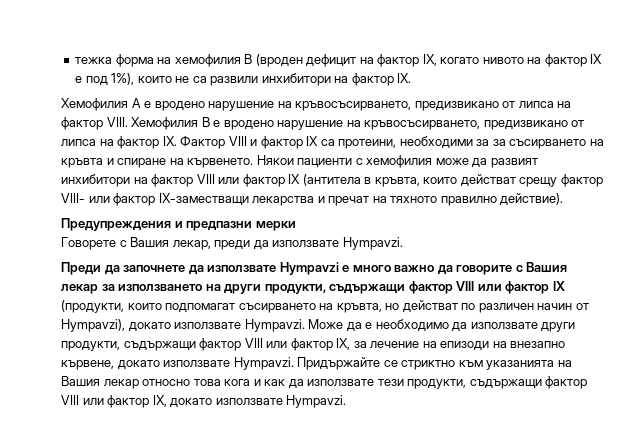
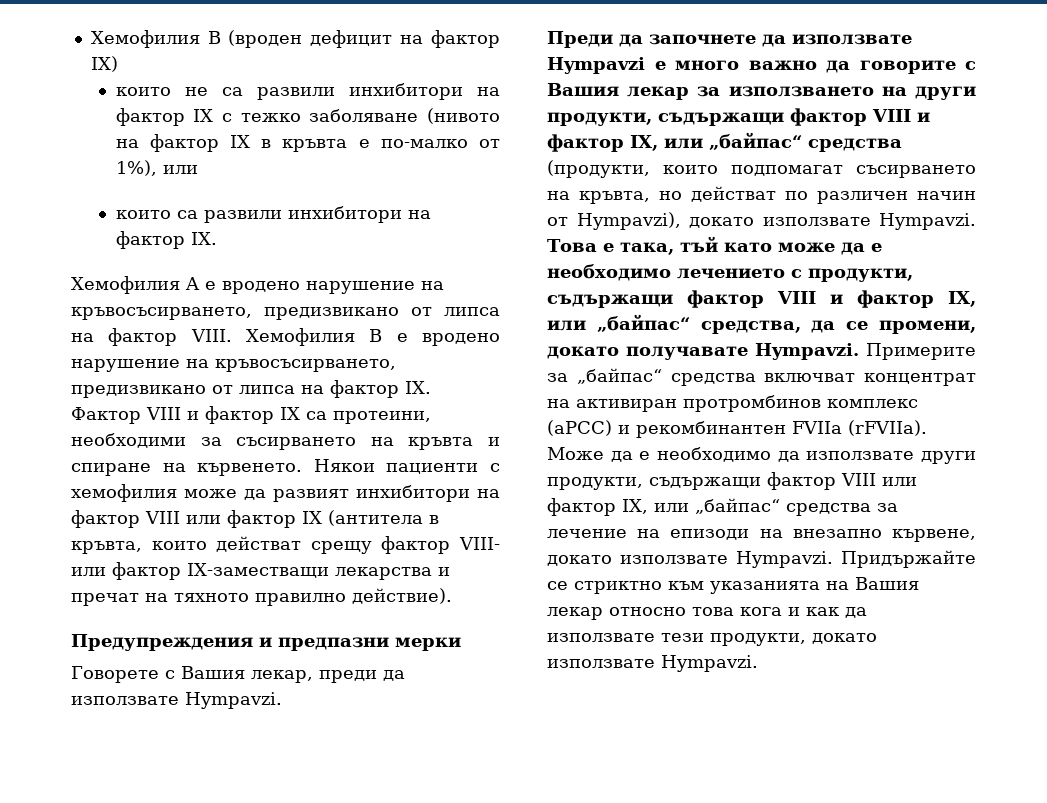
[75,54,241,67] тежка форма на хемофилия -> [90,30,200,48] Хемофилия
[422,54,603,67] [75,73,190,86] IX, когато нивото на фактор IX е под 1%), които не -> [90,56,118,72] [115,83,500,100] [115,108,501,126] [115,134,500,152] [115,160,198,176] [115,210,171,219] IХ) // които не са развили инхибитори на фактор IX с тежко заболяване (нивото на фактор IX в кръвта е по-малко от 1%), или // които
[492,139,506,146] за -> (222, 441) none
[477,281,565,294] или фактор IX -> [917,112,930,122] [547,132,902,152] и фактор IX, или „байпас“ средства
(305, 325) none -> [547,236,882,255] [547,264,913,282] [547,290,976,308] [547,314,976,334] [547,343,976,360] [547,368,976,386] [547,395,918,412] [547,420,927,438] Това е така, тъй като може да е необходимо лечението с продукти, съдържащи фактор VIII и фактор IX, или „байпас“ средства, да се промени, докато получавате Hympavzi. Примерите за „байпас“ средства включват концентрат на активиран протромбинов комплекс (aPCC) и рекомбинантен FVIIa (rFVIIa).
(351, 344) none -> [654,498,871,516] или „байпас“ средства
[469,376,588,389] [61,395,167,408] съдържащи фактор VIII или фактор IX, -> (806, 639) none

